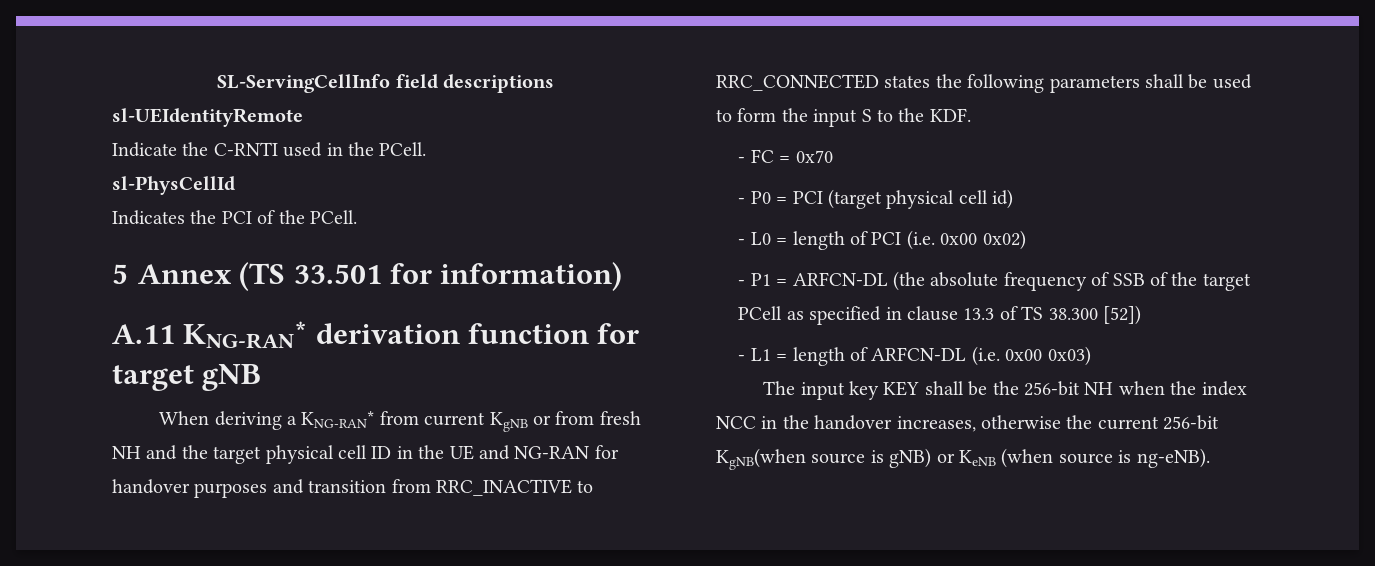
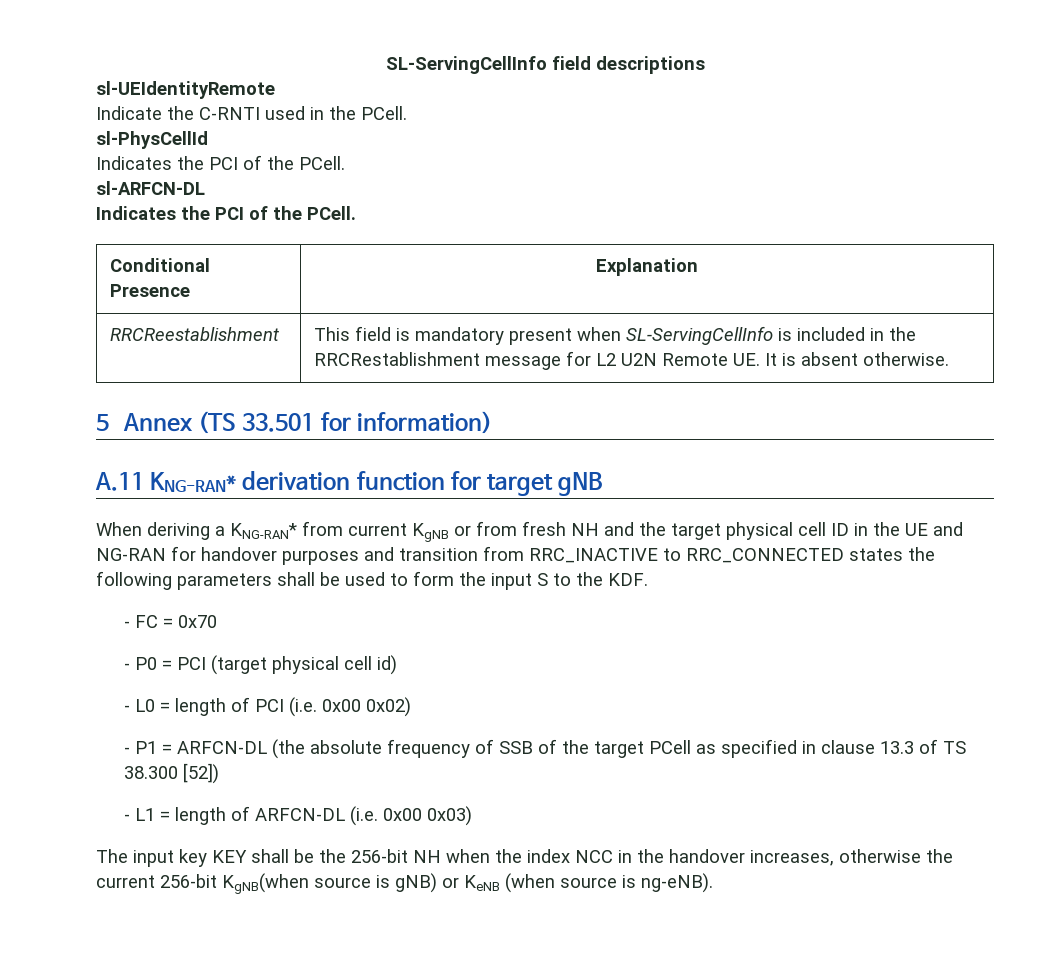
(357, 217) none -> [96,181,205,195] [96,206,356,220] [109,258,210,272] [109,284,190,297] [596,258,698,276] [109,327,279,341] [313,326,916,345] [313,351,949,370] // sl-ARFCN-DL // Indicates the PCI of the PCell. // Conditional Presence | Explanation // RRCReestablishment | This field is mandatory present when SL-ServingCellInfo is included in the RRCRestablishment message for L2 U2N Remote UE. It is absent otherwise.

